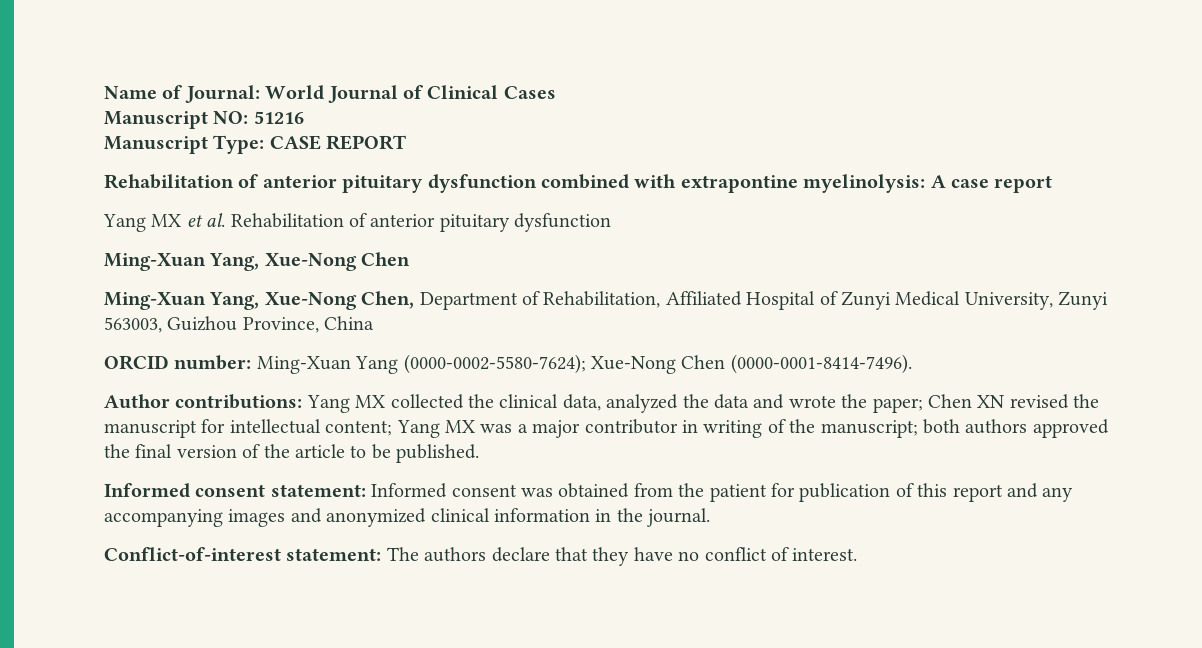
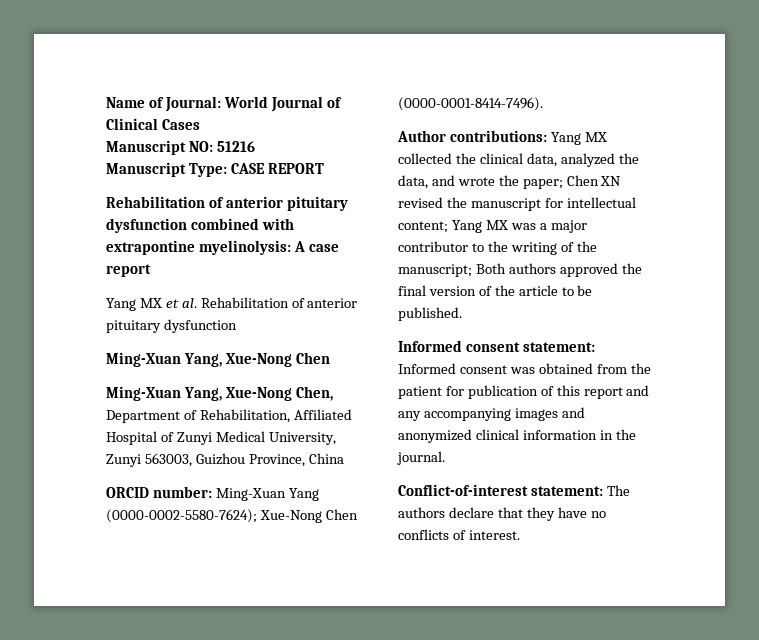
[713,394,749,409] data -> [398,175,428,189] data,
[681,420,698,433] in -> [471,241,508,252] to the
[922,419,960,434] both -> [475,263,506,274] Both
[704,547,767,561] conflict -> [398,529,449,540] conflicts

